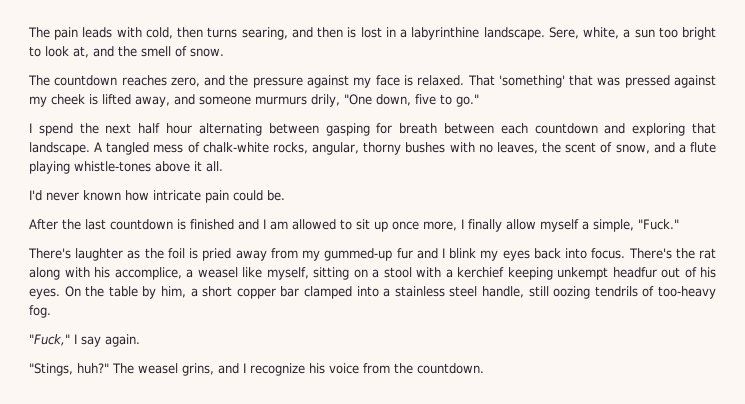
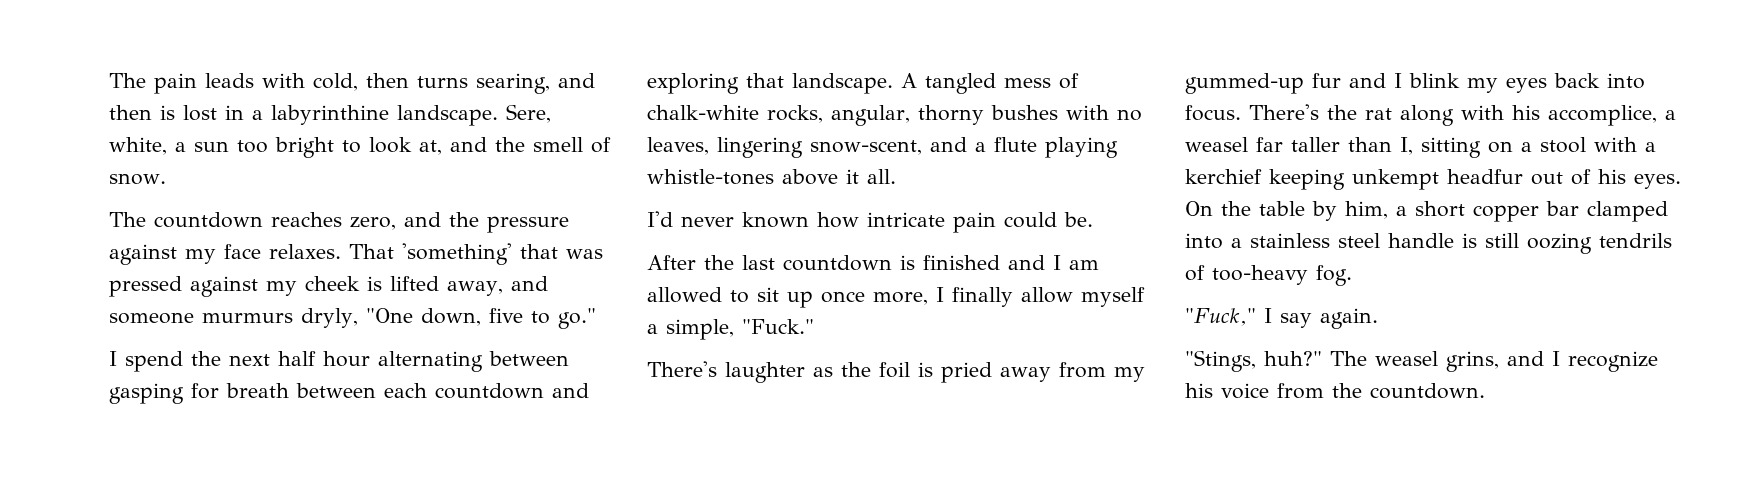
[403,75,465,86] is relaxed. -> [269,244,341,259] relaxes.
[311,94,340,107] drily, -> [301,308,358,328] dryly,
[542,142,650,154] the scent of snow, -> [717,137,922,158] lingering snow-scent,
[242,267,309,280] like myself, -> [1256,137,1413,155] far taller than I,
[482,286,525,298] handle, -> [1388,233,1477,248] handle is

